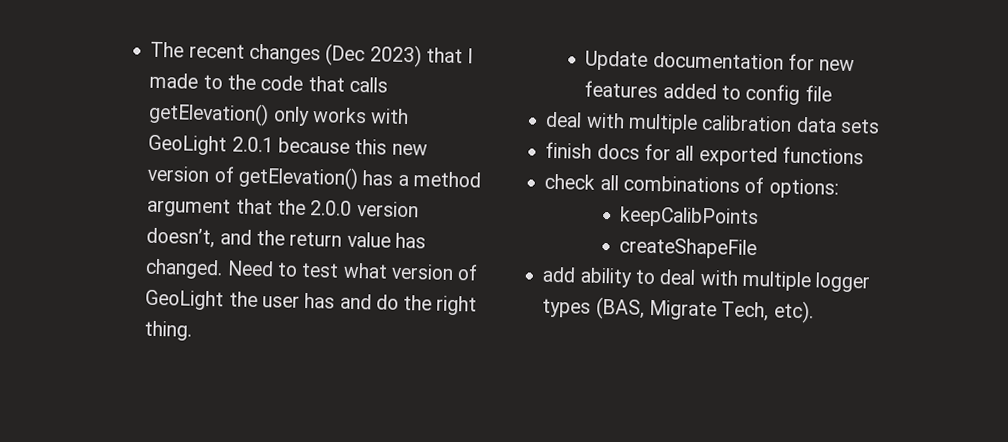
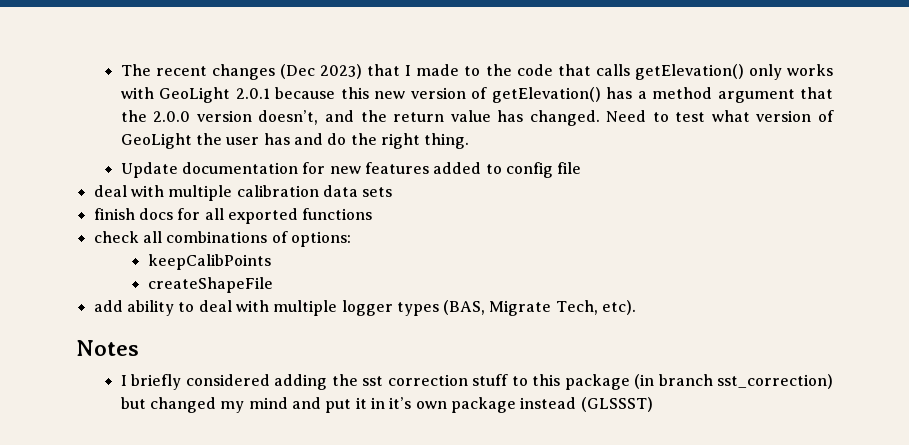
(814, 312) none -> [76,340,139,356] [120,374,833,390] [120,397,653,413] // Notes // I briefly considered adding the sst correction stuff to this package (in branch sst_correction) but changed my mind and put it in it’s own package instead (GLSSST)

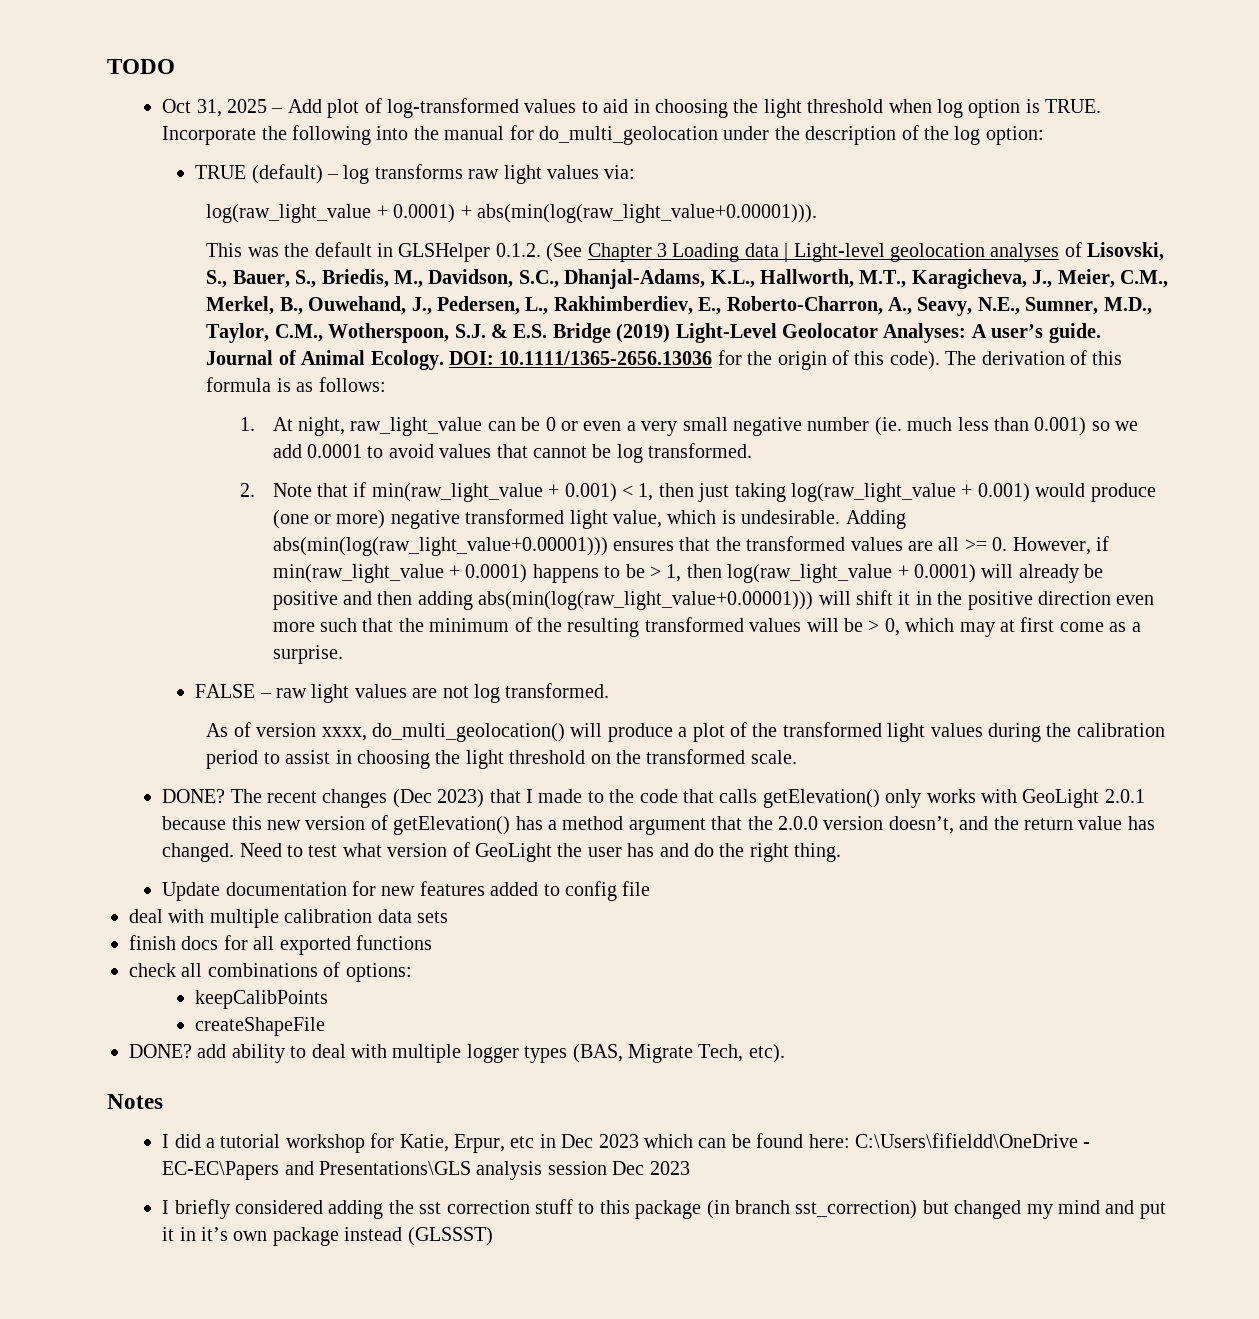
(120, 70) none -> [107,59,175,74] [162,98,1102,118] [162,125,1044,145] [195,164,636,184] [206,204,817,223] [206,242,1165,262] [206,269,1168,289] [206,296,1152,316] [206,323,1101,343] [206,350,1123,370] [206,377,386,392] [239,417,1139,436] [272,443,753,463] [239,482,1156,502] [272,509,906,529] [272,536,1110,556] [272,564,1104,583] [272,590,1155,610] [272,617,1141,637] [272,645,343,664] [195,683,610,703] [206,722,1165,742] [206,749,797,769] [162,789,226,803] TODO // Oct 31, 2025 – Add plot of log-transformed values to aid in choosing the light threshold when log option is TRUE. Incorporate the following into the manual for do_multi_geolocation under the description of the log option: // TRUE (default) – log transforms raw light values via: // log(raw_light_value + 0.0001) + abs(min(log(raw_light_value+0.00001))). // This was the default in GLSHelper 0.1.2. (See Chapter 3 Loading data | Light-level geolocation analyses of Lisovski, S., Bauer, S., Briedis, M., Davidson, S.C., Dhanjal-Adams, K.L., Hallworth, M.T., Karagicheva, J., Meier, C.M., Merkel, B., Ouwehand, J., Pedersen, L., Rakhimberdiev, E., Roberto-Charron, A., Seavy, N.E., Sumner, M.D., Taylor, C.M., Wotherspoon, S.J. & E.S. Bridge (2019) Light-Level Geolocator Analyses: A user’s guide. Journal of Animal Ecology. DOI: 10.1111/1365-2656.13036 for the origin of this code). The derivation of this formula is as follows: // 1. At night, raw_light_value can be 0 or even a very small negative number (ie. much less than 0.001) so we add 0.0001 to avoid values that cannot be log transformed. // 2. Note that if min(raw_light_value + 0.001) < 1, then just taking log(raw_light_value + 0.001) would produce (one or more) negative transformed light value, which is undesirable. Adding abs(min(log(raw_light_value+0.00001))) ensures that the transformed values are all >= 0. However, if min(raw_light_value + 0.0001) happens to be > 1, then log(raw_light_value + 0.0001) will already be positive and then adding abs(min(log(raw_light_value+0.00001))) will shift it in the positive direction even more such that the minimum of the resulting transformed values will be > 0, which may at first come as a surprise. // FALSE – raw light values are not log transformed. // As of version xxxx, do_multi_geolocation() will produce a plot of the transformed light values during the calibration period to assist in choosing the light threshold on the transformed scale. // DONE?
(273, 285) none -> [129,1044,192,1058] DONE?
(139, 348) none -> [162,1133,1091,1153] [162,1161,690,1180] // I did a tutorial workshop for Katie, Erpur, etc in Dec 2023 which can be found here: C:\Users\fifieldd\OneDrive - EC-EC\Papers and Presentations\GLS analysis session Dec 2023

